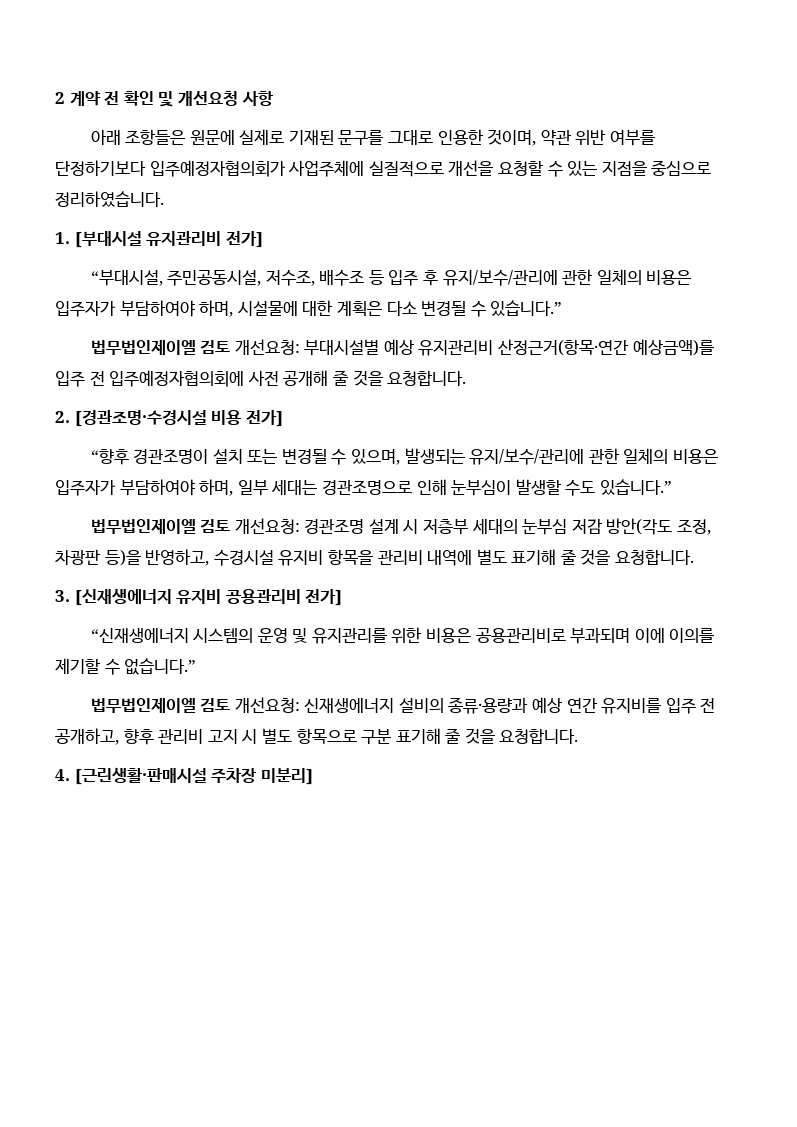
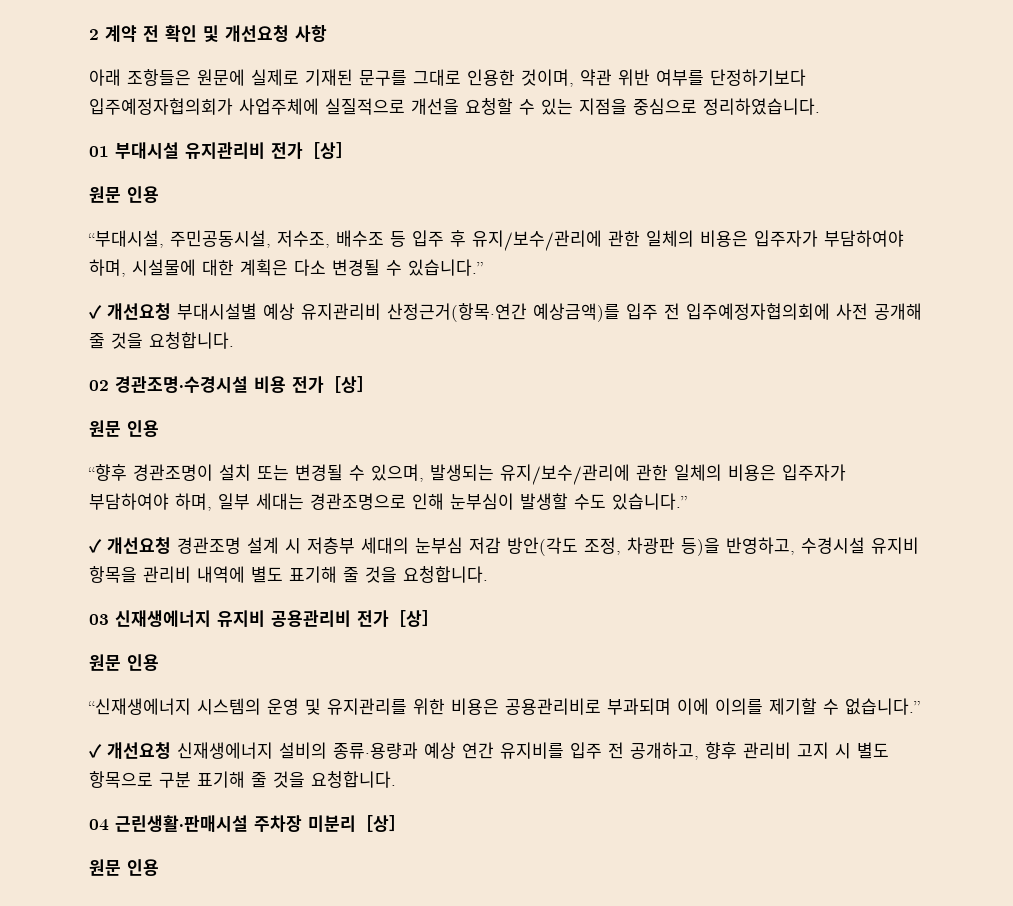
[55,231,263,248] 1. [부대시설 유지관리비 전가] -> [89,142,353,159] [89,186,159,203] 01 부대시설 유지관리비 전가［상］ // 원문 인용
[90,339,300,355] 법무법인제이엘 검토 개선요청: -> [89,303,171,320] ✓ 개선요청
[55,410,283,427] 2. [경관조명·수경시설 비용 전가] -> [89,376,374,393] [89,420,159,437] 02 경관조명·수경시설 비용 전가［상］ // 원문 인용
[90,518,300,534] 법무법인제이엘 검토 개선요청: -> [89,537,171,554] ✓ 개선요청
[55,588,343,606] 3. [신재생에너지 유지비 공용관리비 전가] -> [89,610,439,627] [89,654,159,671] 03 신재생에너지 유지비 공용관리비 전가［상］ // 원문 인용
[90,697,300,713] 법무법인제이엘 검토 개선요청: -> [89,742,171,759] ✓ 개선요청
[55,767,313,785] 4. [근린생활·판매시설 주차장 미분리] -> [89,815,406,832] [89,859,159,876] 04 근린생활·판매시설 주차장 미분리［상］ // 원문 인용

